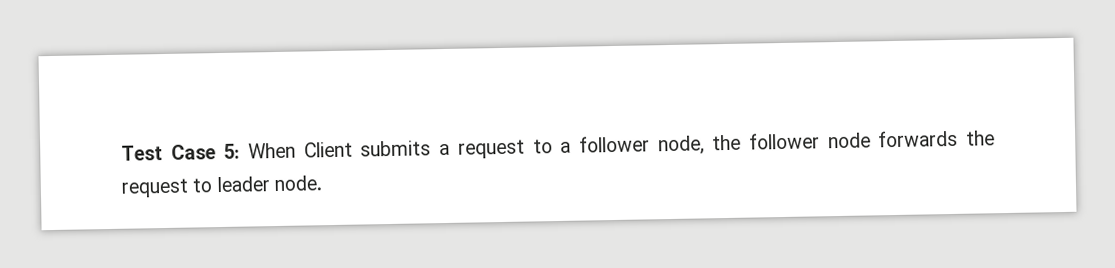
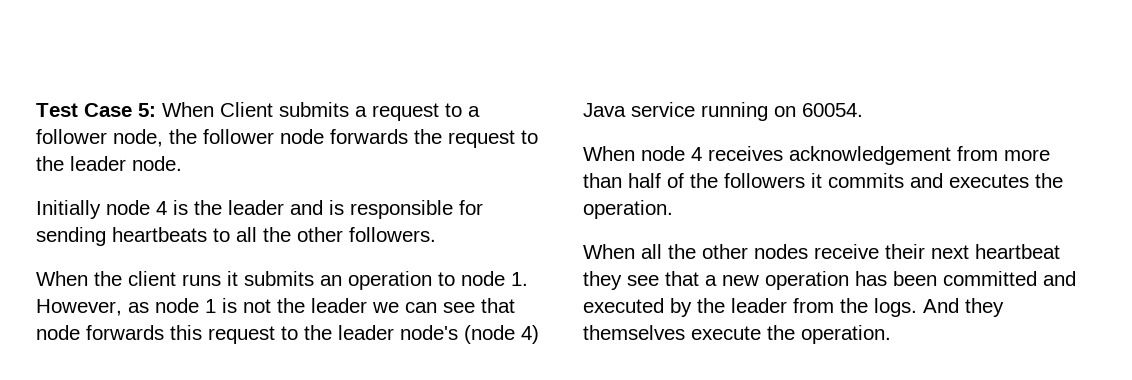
(213, 185) none -> [36,156,64,171] the
(322, 183) none -> [36,200,483,219] [36,227,436,246] [36,271,528,290] [36,298,515,316] [36,325,539,344] [583,102,863,121] [583,146,1050,165] [583,173,1063,188] [583,200,673,219] [583,244,1060,259] [583,271,1076,290] [583,298,1004,317] [583,325,891,344] // Initially node 4 is the leader and is responsible for sending heartbeats to all the other followers. // When the client runs it submits an operation to node 1. However, as node 1 is not the leader we can see that node forwards this request to the leader node's (node 4) Java service running on 60054. // When node 4 receives acknowledgement from more than half of the followers it commits and executes the operation. // When all the other nodes receive their next heartbeat they see that a new operation has been committed and executed by the leader from the logs. And they themselves execute the operation.

